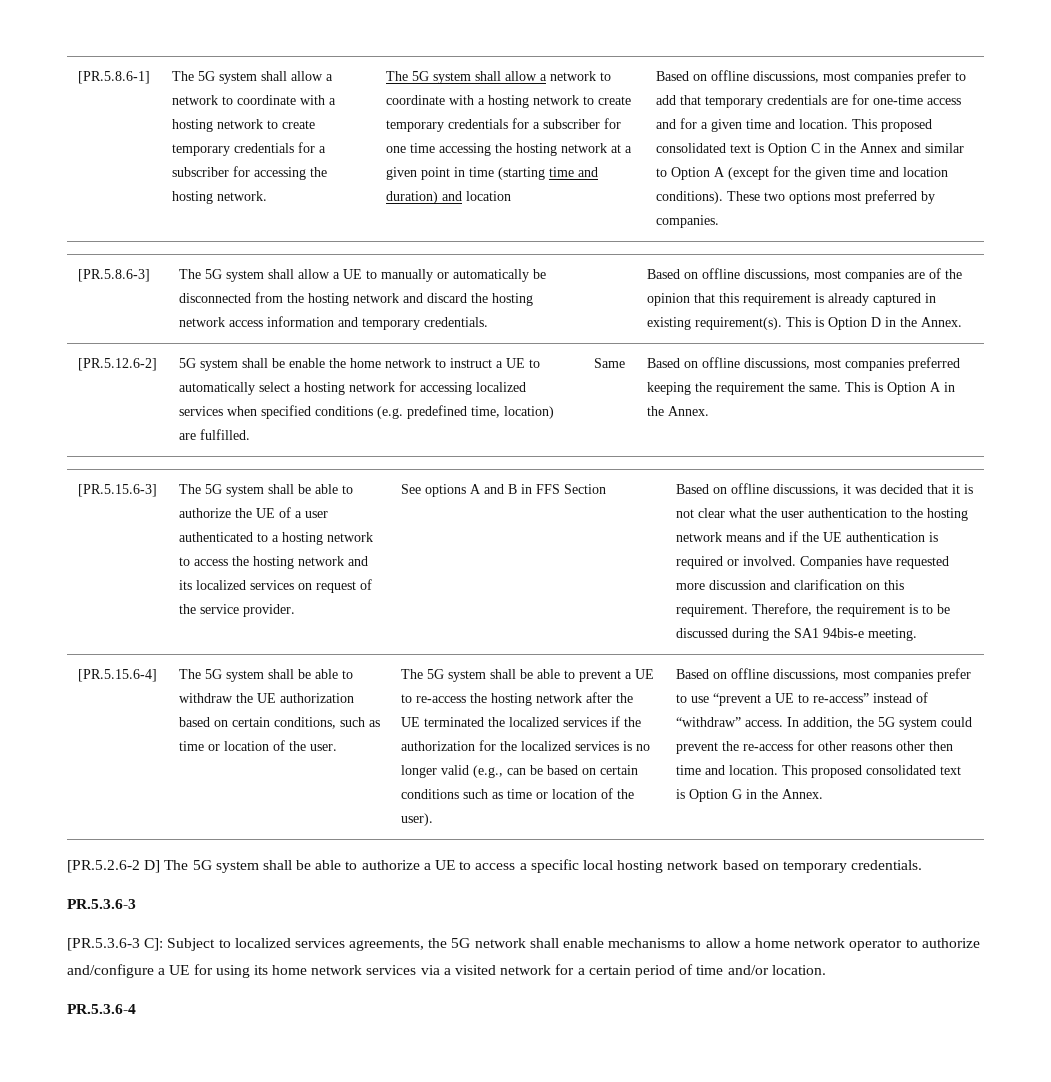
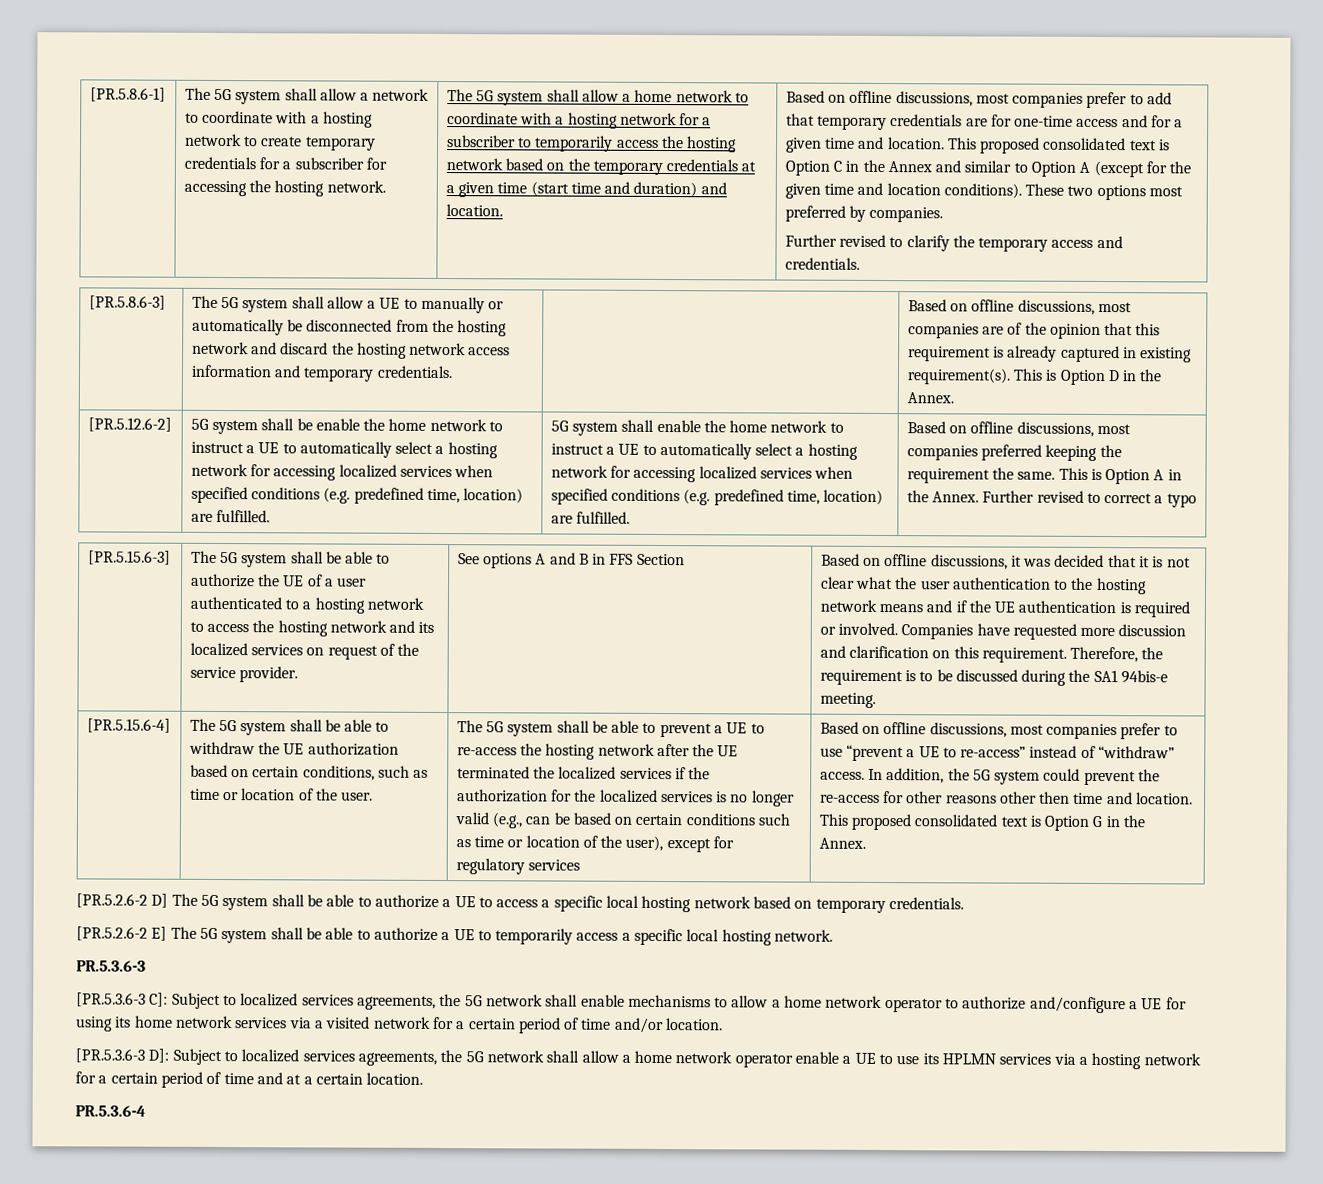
[549,71,611,81] [385,95,631,108] [385,118,621,132] [385,143,632,156] [385,167,545,180] network to coordinate with a hosting network to create temporary credentials for a subscriber for one time accessing the hosting network at a given point in time (starting -> [634,89,750,103] [446,112,712,129] [446,135,738,153] [445,158,757,176] [445,181,569,198] home network to coordinate with a hosting network for a subscriber to temporarily access the hosting network based on the temporary credentials at a given time (start
[465,191,511,201] location -> [445,204,503,217] location.
(719, 221) none -> [784,234,1123,252] [784,257,860,270] // Further revised to clarify the temporary access and credentials.
[593,358,625,368] Same -> [550,419,844,436] [550,442,858,460] [550,465,854,483] [550,488,884,506] [550,511,630,524] 5G system shall enable the home network to instruct a UE to automatically select a hosting network for accessing localized services when specified conditions (e.g. predefined time, location) are fulfilled.
(709, 411) none -> [982,490,1197,508] Further revised to correct a typo
[400,813,433,826] user). -> [625,835,735,853] [455,858,580,875] user), except for regulatory services
(923, 865) none -> [76,926,834,946] // [PR.5.2.6-2 E] The 5G system shall be able to authorize a UE to temporarily access a specific local hosting network.
(826, 970) none -> [75,1048,1201,1070] [75,1071,424,1088] // [PR.5.3.6-3 D]: Subject to localized services agreements, the 5G network shall allow a home network operator enable a UE to use its HPLMN services via a hosting network for a certain period of time and at a certain location.

